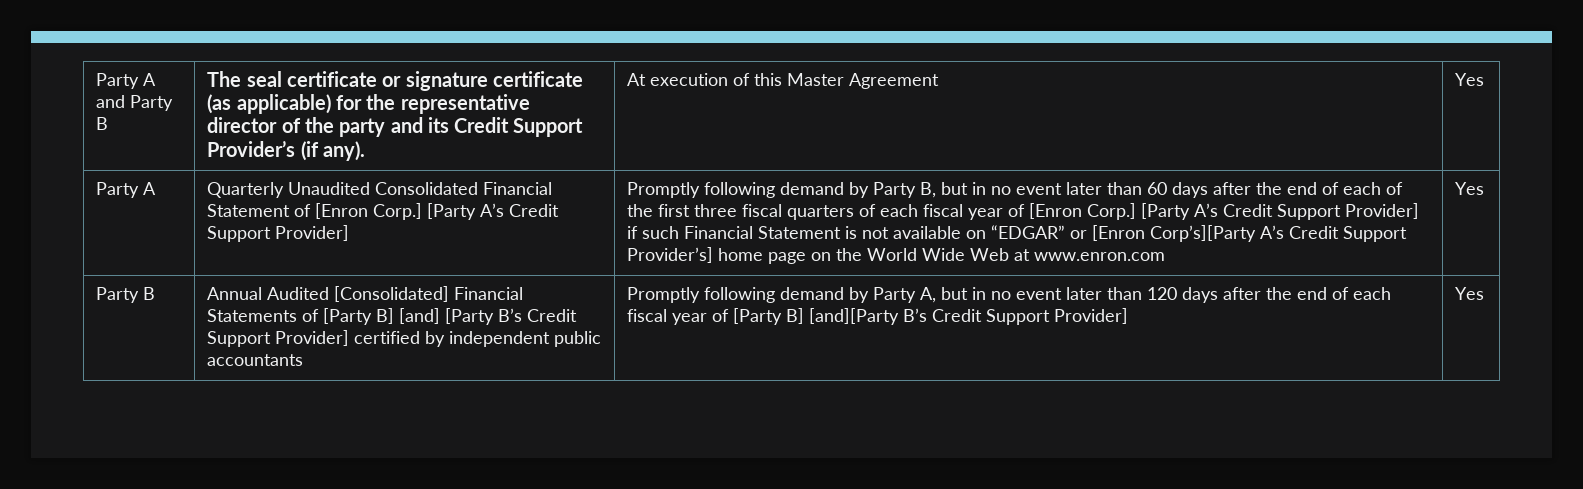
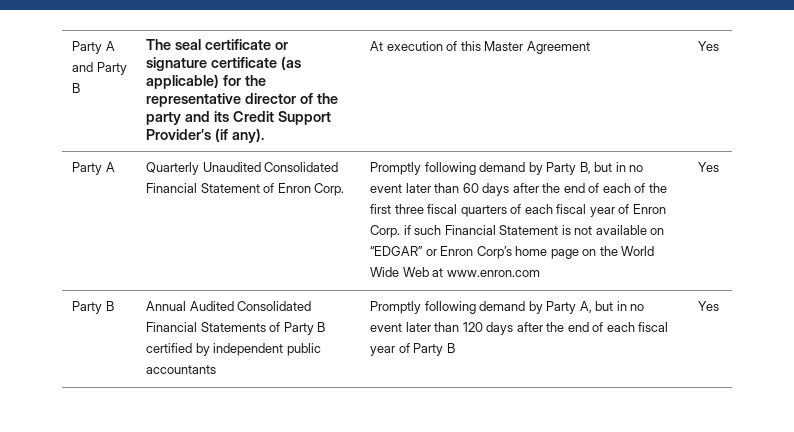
[315,203,560,220] [207,225,350,242] [Enron Corp.] [Party A’s Credit Support Provider] -> [277,183,345,196] Enron Corp.
[1029,203,1420,220] [Enron Corp.] [Party A’s Credit Support Provider] -> [632,204,666,214] [370,225,401,238] Enron Corp.
[1092,225,1408,242] [627,247,714,263] [Enron Corp’s][Party A’s Credit Support Provider’s] -> [440,246,512,259] Enron Corp’s
[334,286,450,302] [Consolidated] -> [237,301,312,311] Consolidated
[323,308,578,325] [207,330,350,347] [Party B] [and] [Party B’s Credit Support Provider] -> [283,322,326,335] Party B
[733,308,1129,325] [Party B] [and][Party B’s Credit Support Provider] -> [413,343,455,356] Party B

